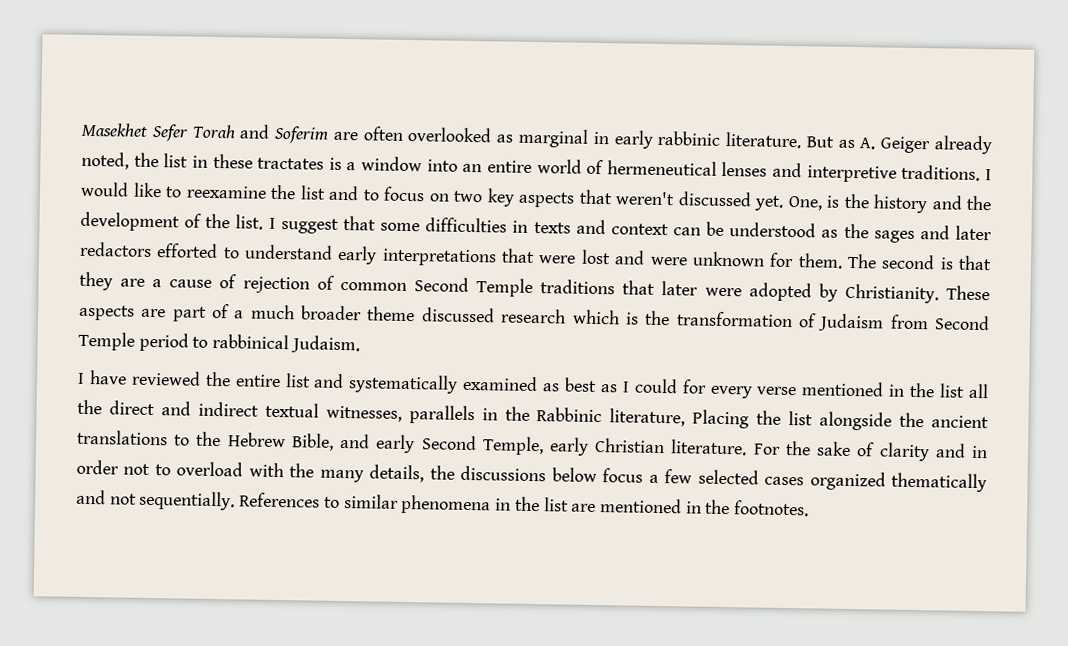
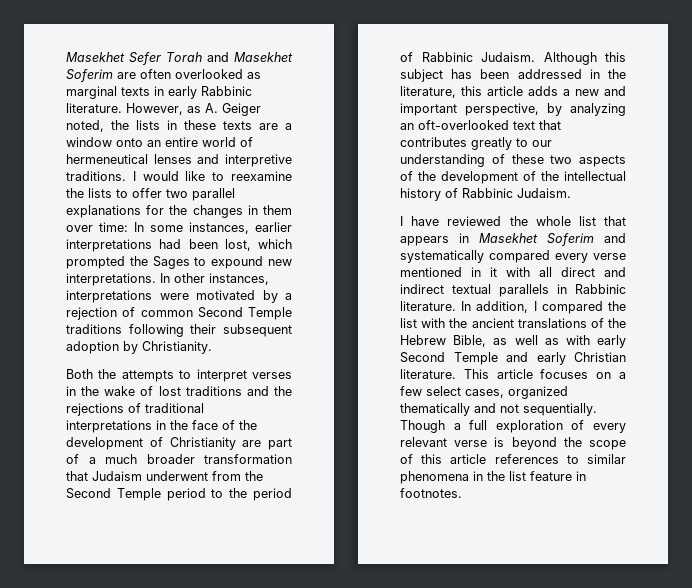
(271, 131) none -> [234,52,293,62] Masekhet
(589, 138) none -> [121,87,150,96] texts
[657,130,834,149] rabbinic literature. But -> [201,86,252,96] [66,103,183,115] Rabbinic literature. However,
[934,135,993,155] already -> (261, 109) none
[163,153,189,168] list -> [136,120,160,130] lists
[257,157,342,170] tractates is -> [223,121,278,130] texts are
[426,159,458,172] into -> [116,138,143,147] onto
[299,185,992,214] [80,211,992,243] [79,241,993,271] [79,271,238,291] list and to focus on two key aspects that weren't discussed yet. One, is the history and the development of the list. I suggest that some difficulties in texts and context can be understood as the sages and later redactors efforted to understand early interpretations that were lost and were unknown for them. The second is that they are a cause of -> [88,188,235,201] [66,205,292,218] [66,222,292,234] [66,239,292,252] [66,256,292,269] [66,273,269,286] [66,290,292,303] lists to offer two parallel explanations for the changes in them over time: In some instances, earlier interpretations had been lost, which prompted the Sages to expound new interpretations. In other instances, interpretations were motivated by a
[622,280,991,304] [78,304,135,321] that later were adopted by Christianity. These aspects -> [128,324,292,337] [66,341,212,354] [66,369,292,382] [66,386,292,396] [66,403,204,416] [66,420,257,433] [66,437,236,450] following their subsequent adoption by Christianity. // Both the attempts to interpret verses in the wake of lost traditions and the rejections of traditional interpretations in the face of the development of Christianity
[367,306,991,332] [78,331,290,352] theme discussed research which is the transformation of Judaism from Second Temple period to rabbinical -> [204,454,292,464] [66,471,263,481] [66,488,292,501] [400,52,626,65] [400,69,626,82] [400,86,626,98] [400,103,626,116] [400,120,561,130] [400,137,552,150] [400,154,626,167] [400,171,626,184] [400,188,513,201] transformation that Judaism underwent from the Second Temple period to the period of Rabbinic Judaism. Although this subject has been addressed in the literature, this article adds a new and important perspective, by analyzing an oft-overlooked text that contributes greatly to our understanding of these two aspects of the development of the intellectual history of Rabbinic
[234,373,990,399] [77,399,102,415] entire list and systematically examined as best as I could for every verse mentioned in the list all the -> [535,216,626,226] [400,233,626,246] [400,250,626,263] [400,267,552,277] whole list that appears in Masekhet Soferim and systematically compared every verse mentioned in it with all
[325,405,402,422] witnesses, -> (491, 289) none
[504,406,893,431] the Rabbinic literature, Placing the list alongside -> [575,284,626,294] [400,301,626,314] [400,318,446,328] Rabbinic literature. In addition, I compared the list with
[174,434,191,446] to -> [590,318,604,328] of
[340,433,988,462] [76,459,805,486] and early Second Temple, early Christian literature. For the sake of clarity and in order not to overload with the many details, the discussions below focus a few selected cases -> [493,335,626,348] [400,352,626,365] [400,369,626,379] [400,386,504,398] as well as with early Second Temple and early Christian literature. This article focuses on a few select cases,
[239,492,321,508] References -> [400,420,626,433] [400,437,626,450] [400,454,559,464] Though a full exploration of every relevant verse is beyond the scope of this article references
[571,498,731,515] are mentioned in the -> [530,471,586,481] feature in

